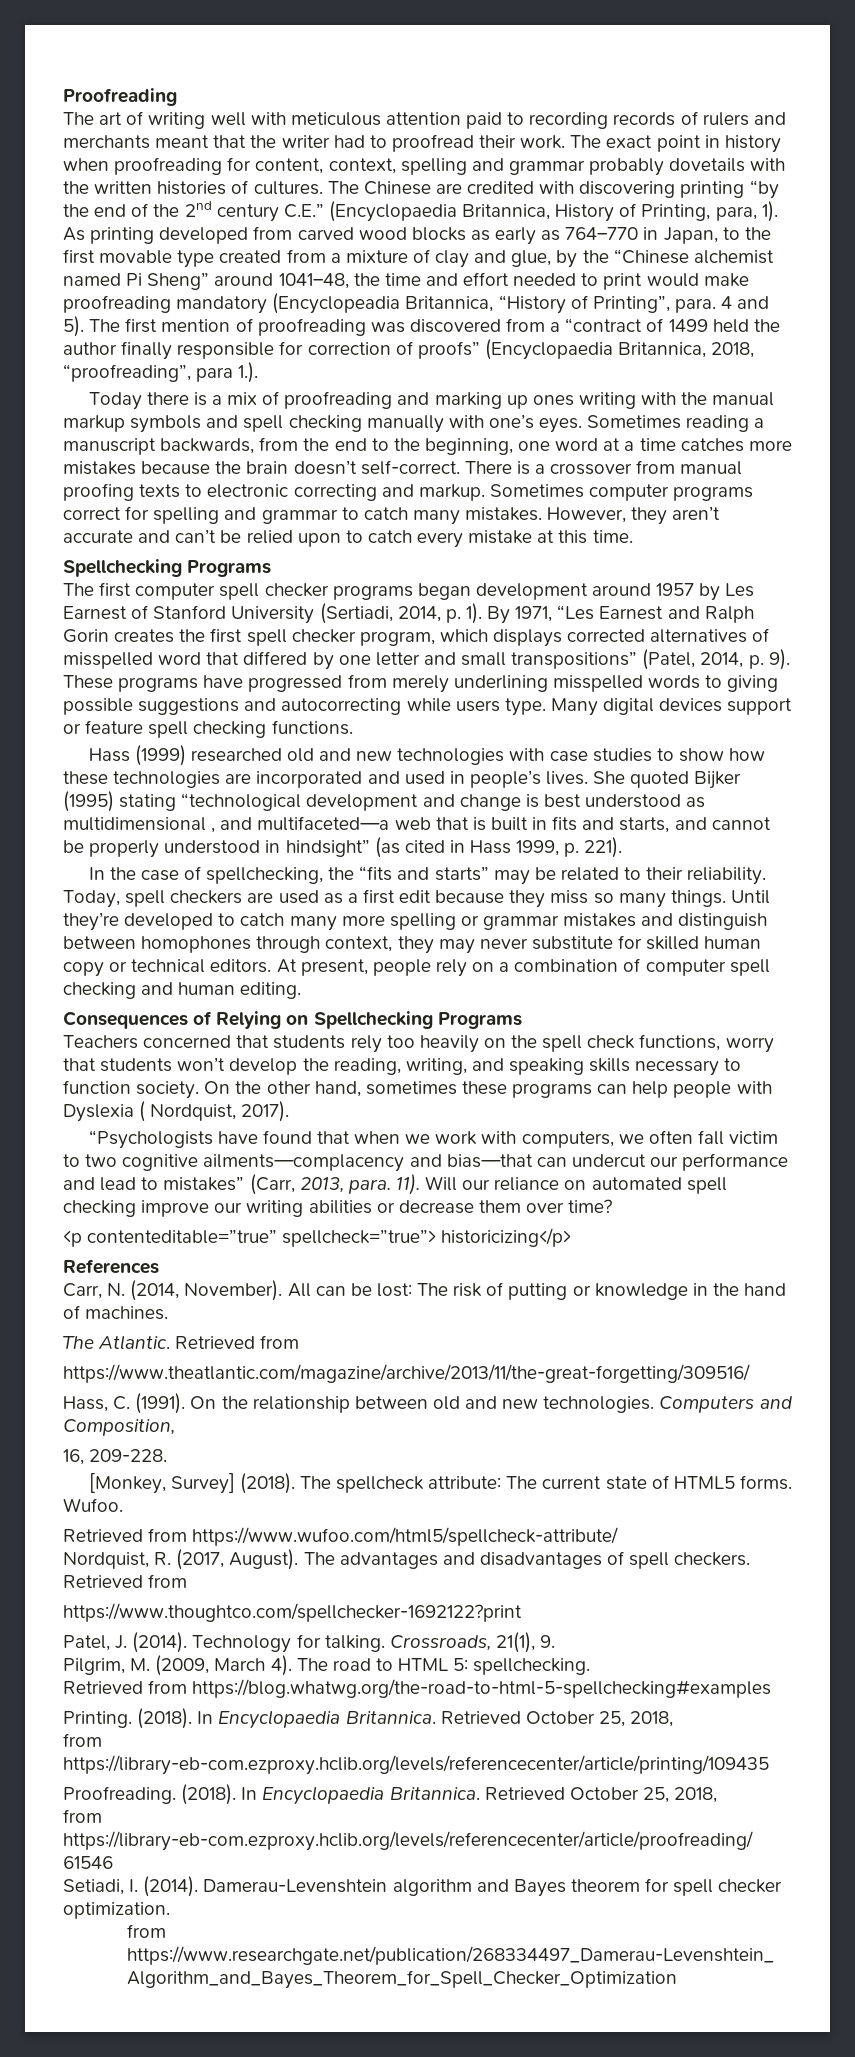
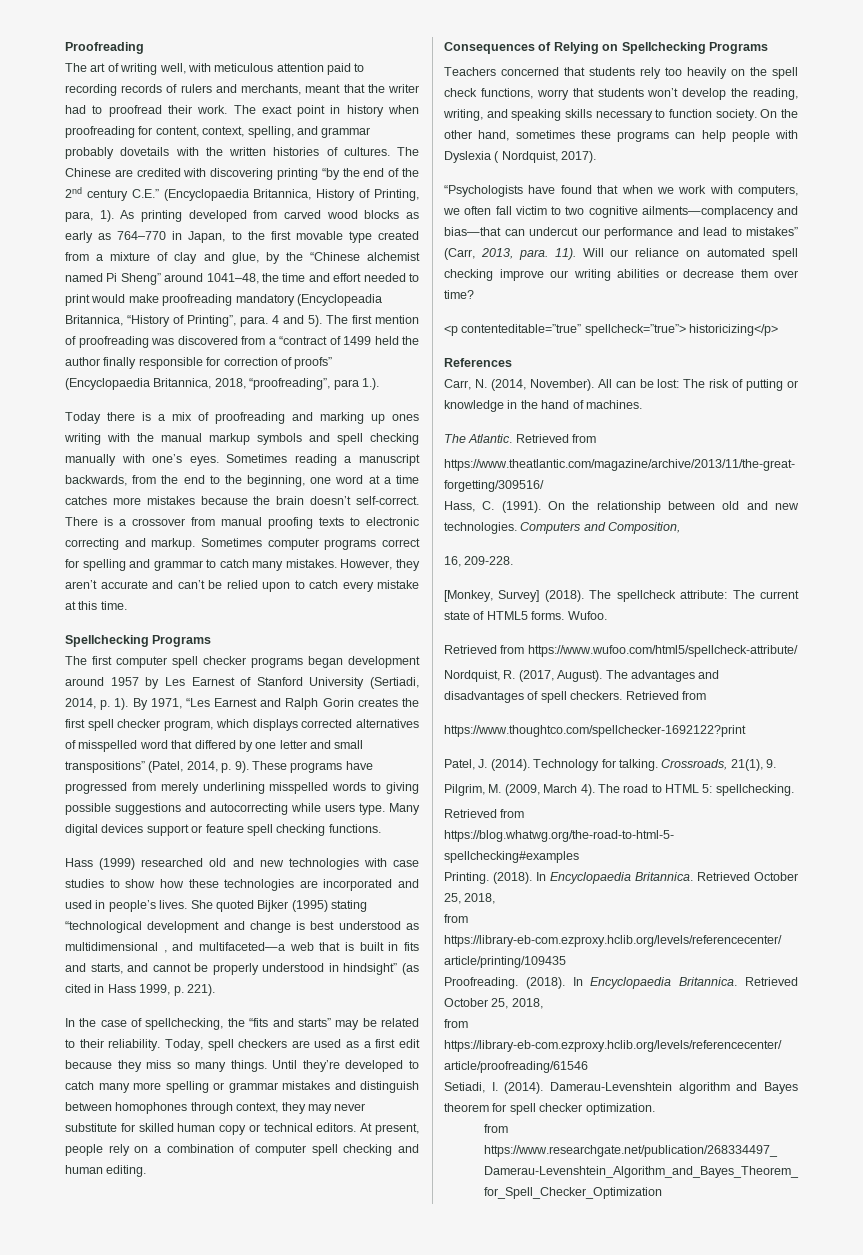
[210,112,246,126] well -> [159,63,186,74] well,
[63,135,150,149] merchants -> [241,84,302,95] merchants,
[400,158,467,175] spelling -> [247,126,294,138] spelling,

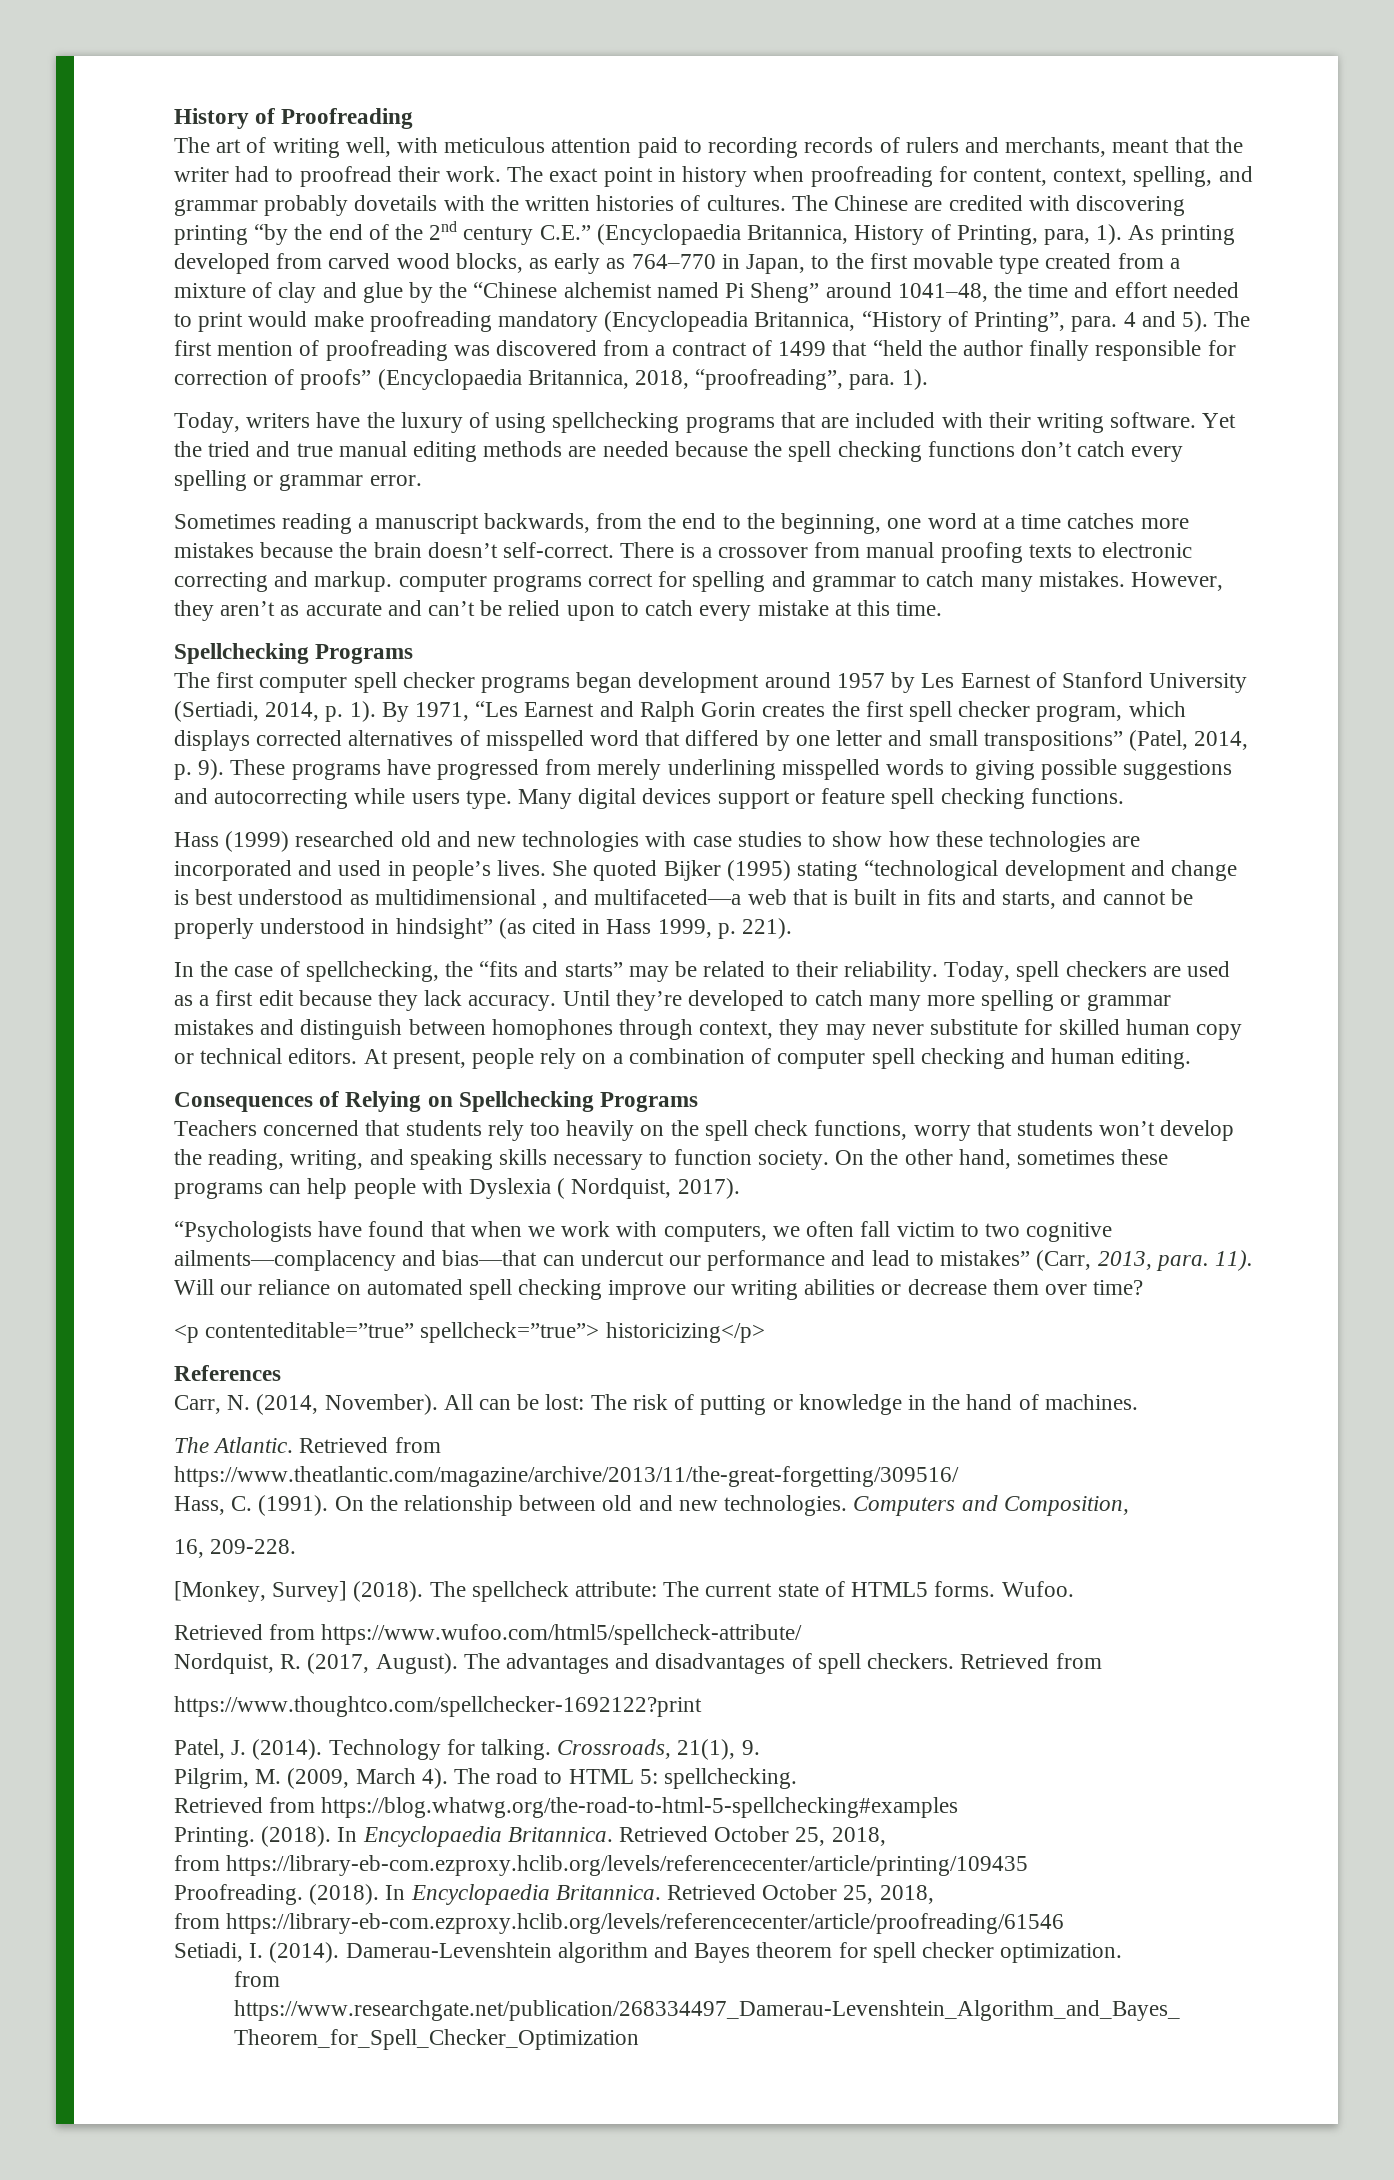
(65, 48) none -> [174,108,276,129] History of
[364,210,400,219] blocks -> [455,253,523,273] blocks,
[231,252,259,264] glue, -> [362,282,403,303] glue
[279,336,327,345] “contract -> [671,342,747,356] contract
[374,336,399,345] held -> [832,340,923,356] that “held
[333,378,379,390] [65,412,419,424] [64,433,419,445] [65,454,219,466] para 1.). // Today there is a mix of proofreading and marking up ones writing with the manual markup symbols and spell checking manually with one’s eyes. -> [849,369,928,390] [174,412,1237,433] [174,441,1184,462] [174,470,422,491] para. 1). // Today, writers have the luxury of using spellchecking programs that are included with their writing software. Yet the tried and true manual editing methods are needed because the spell checking functions don’t catch every spelling or grammar error. //
[200,538,262,547] Sometimes -> (393, 581) none
(97, 584) none -> [280,605,300,616] as
[146,1060,267,1072] miss so many things. -> [424,990,557,1011] lack accuracy.

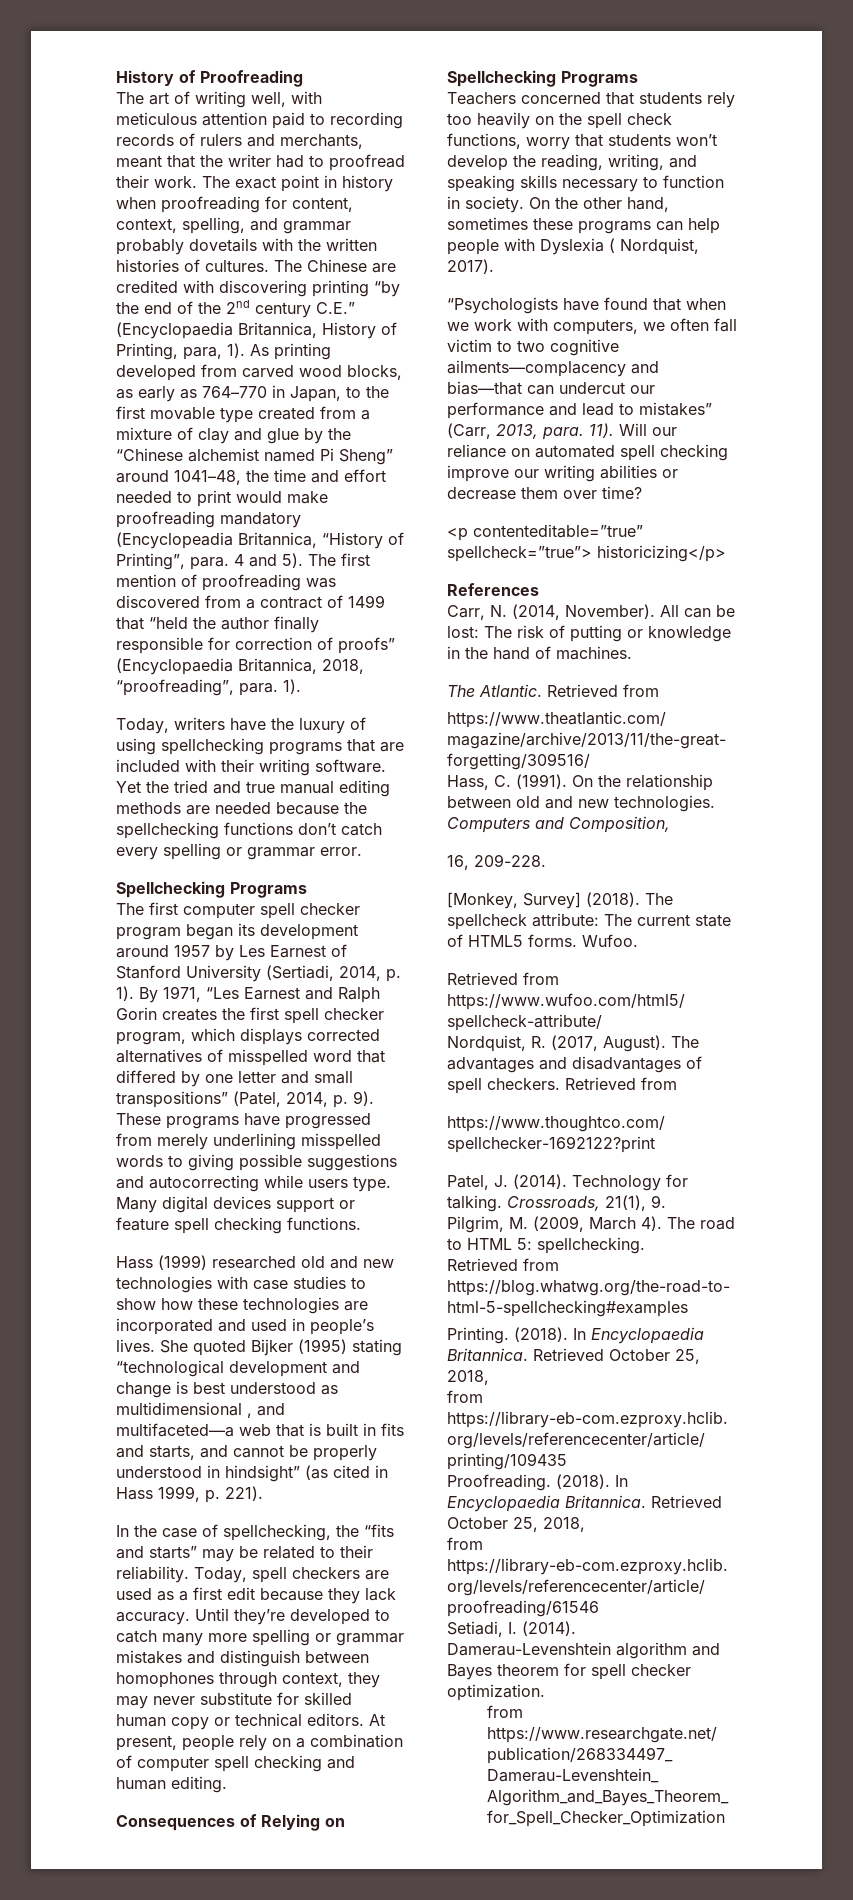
[788,441,922,462] spell checking -> [116,822,219,839] spellchecking
[174,513,1189,534] [174,542,1193,563] [174,571,1223,592] [174,600,943,621] // Sometimes reading a manuscript backwards, from the end to the beginning, one word at a time catches more mistakes because the brain doesn’t self-correct. There is a crossover from manual proofing texts to electronic correcting and markup. computer programs correct for spelling and grammar to catch many mistakes. However, they aren’t as accurate and can’t be relied upon to catch every mistake at this time. -> (362, 851) none
[481,672,633,693] programs began -> [116,923,255,940] program began its
(752, 1157) none -> [447,196,460,209] in

